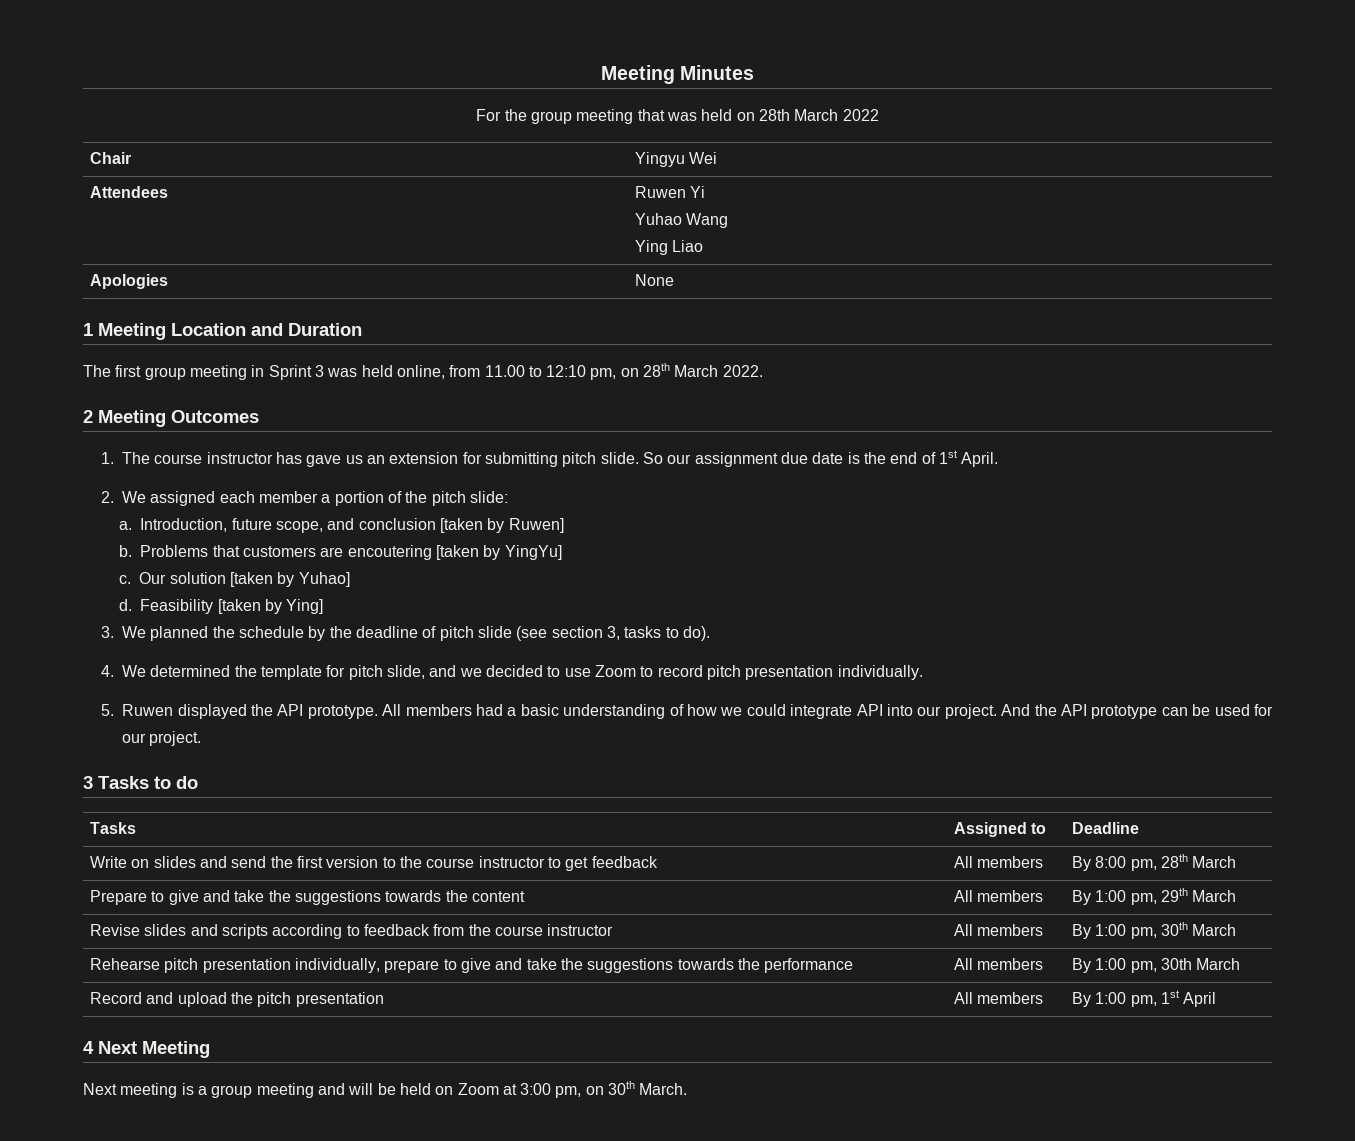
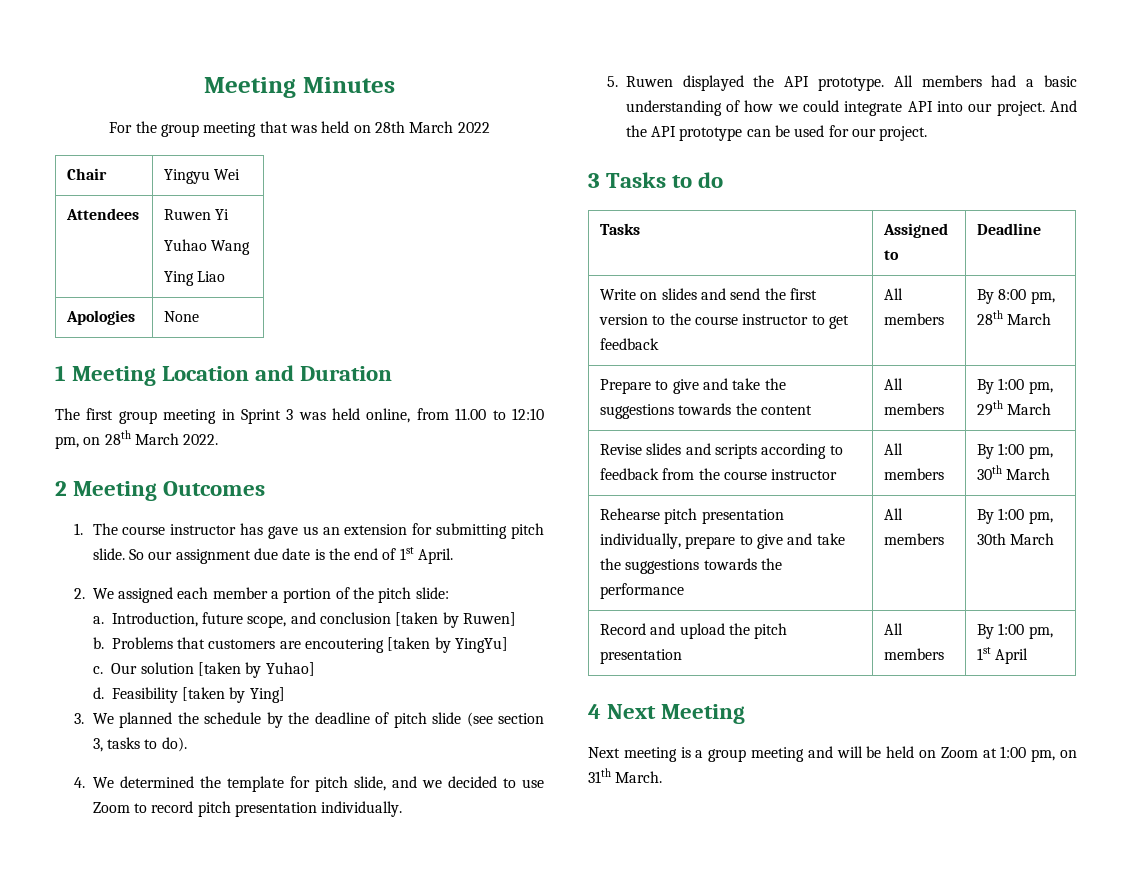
[520,1081,636,1098] 3:00 pm, on 30th -> [1000,746,1077,762] [588,768,611,783] 1:00 pm, on 31th

